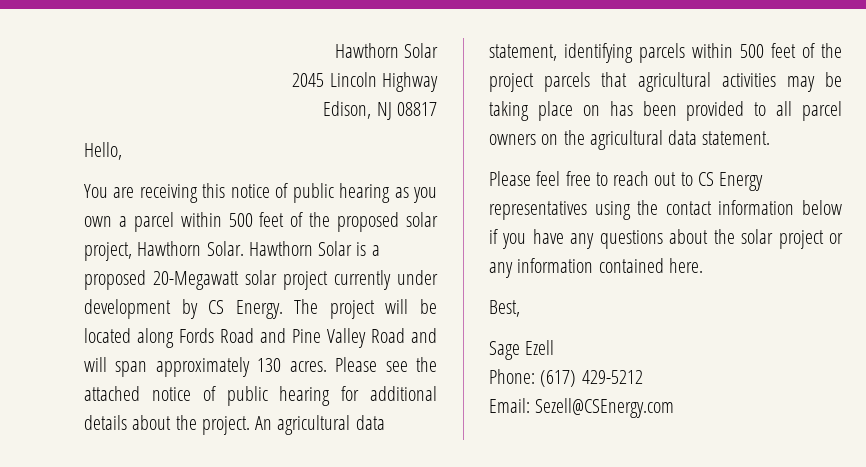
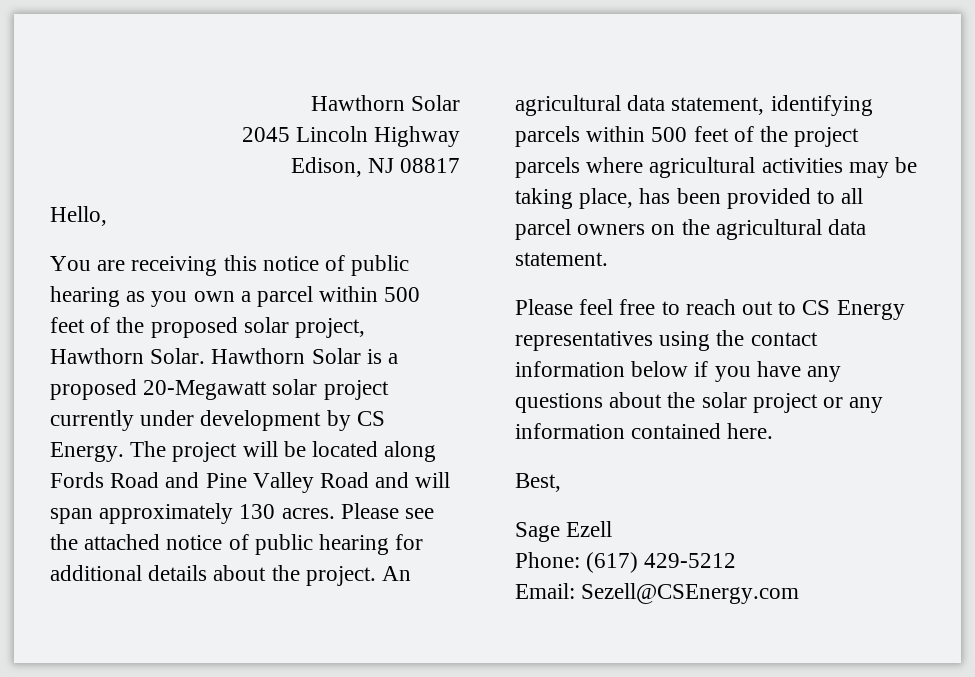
[601,72,628,87] that -> [586,157,644,173] where
[537,101,600,121] place on -> [579,188,634,209] place,

